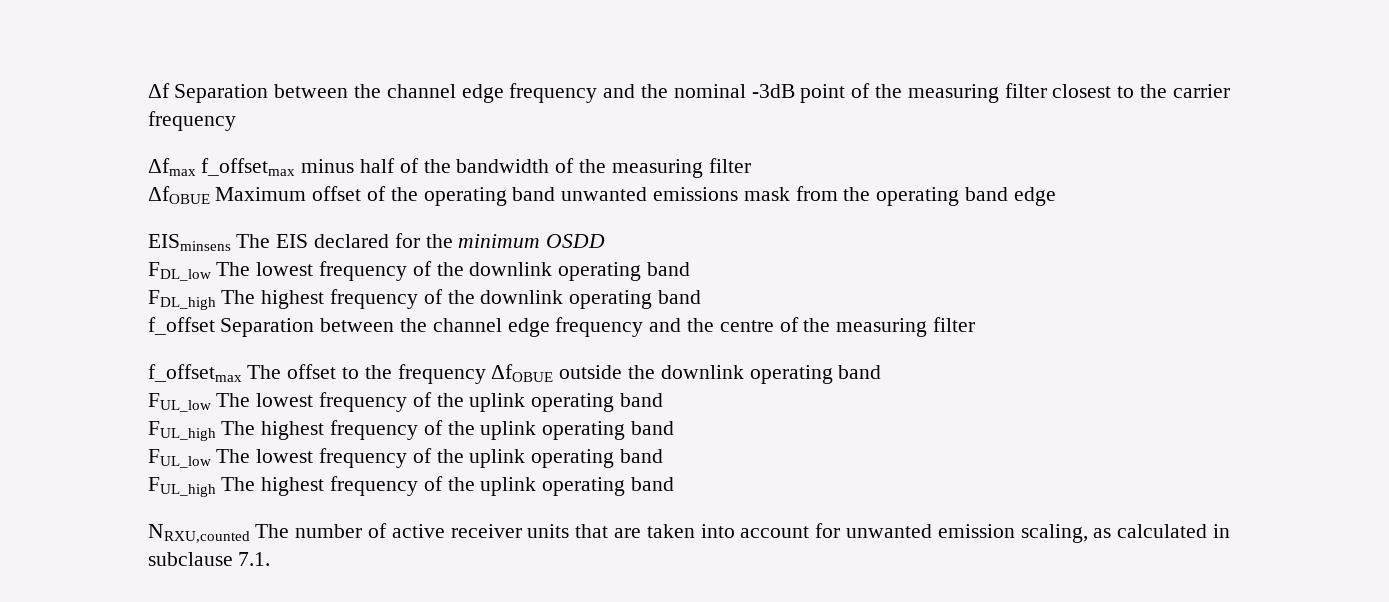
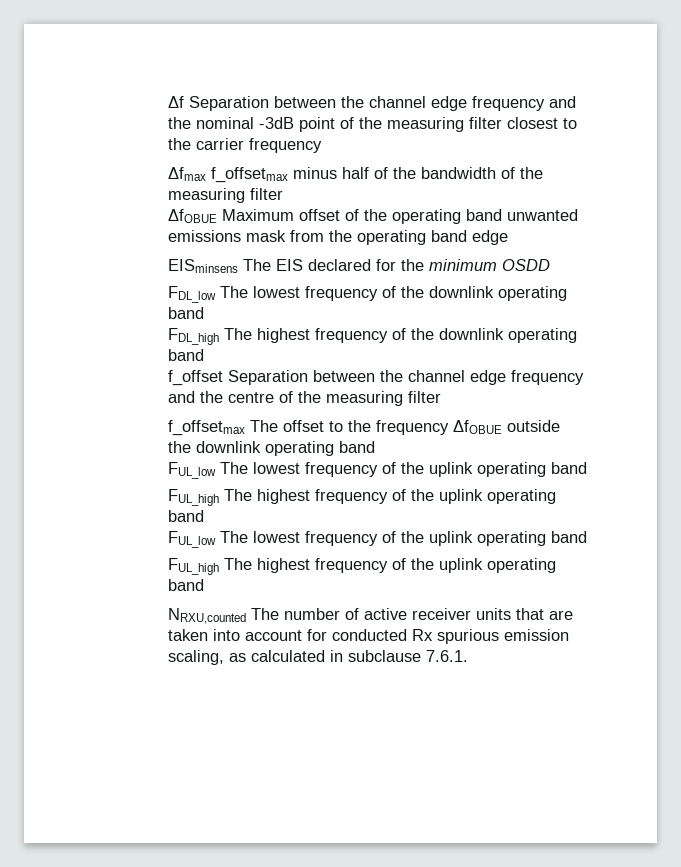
[846,524,933,538] unwanted -> [332,629,500,644] conducted Rx spurious
[238,552,271,566] 7.1. -> [426,650,469,662] 7.6.1.

